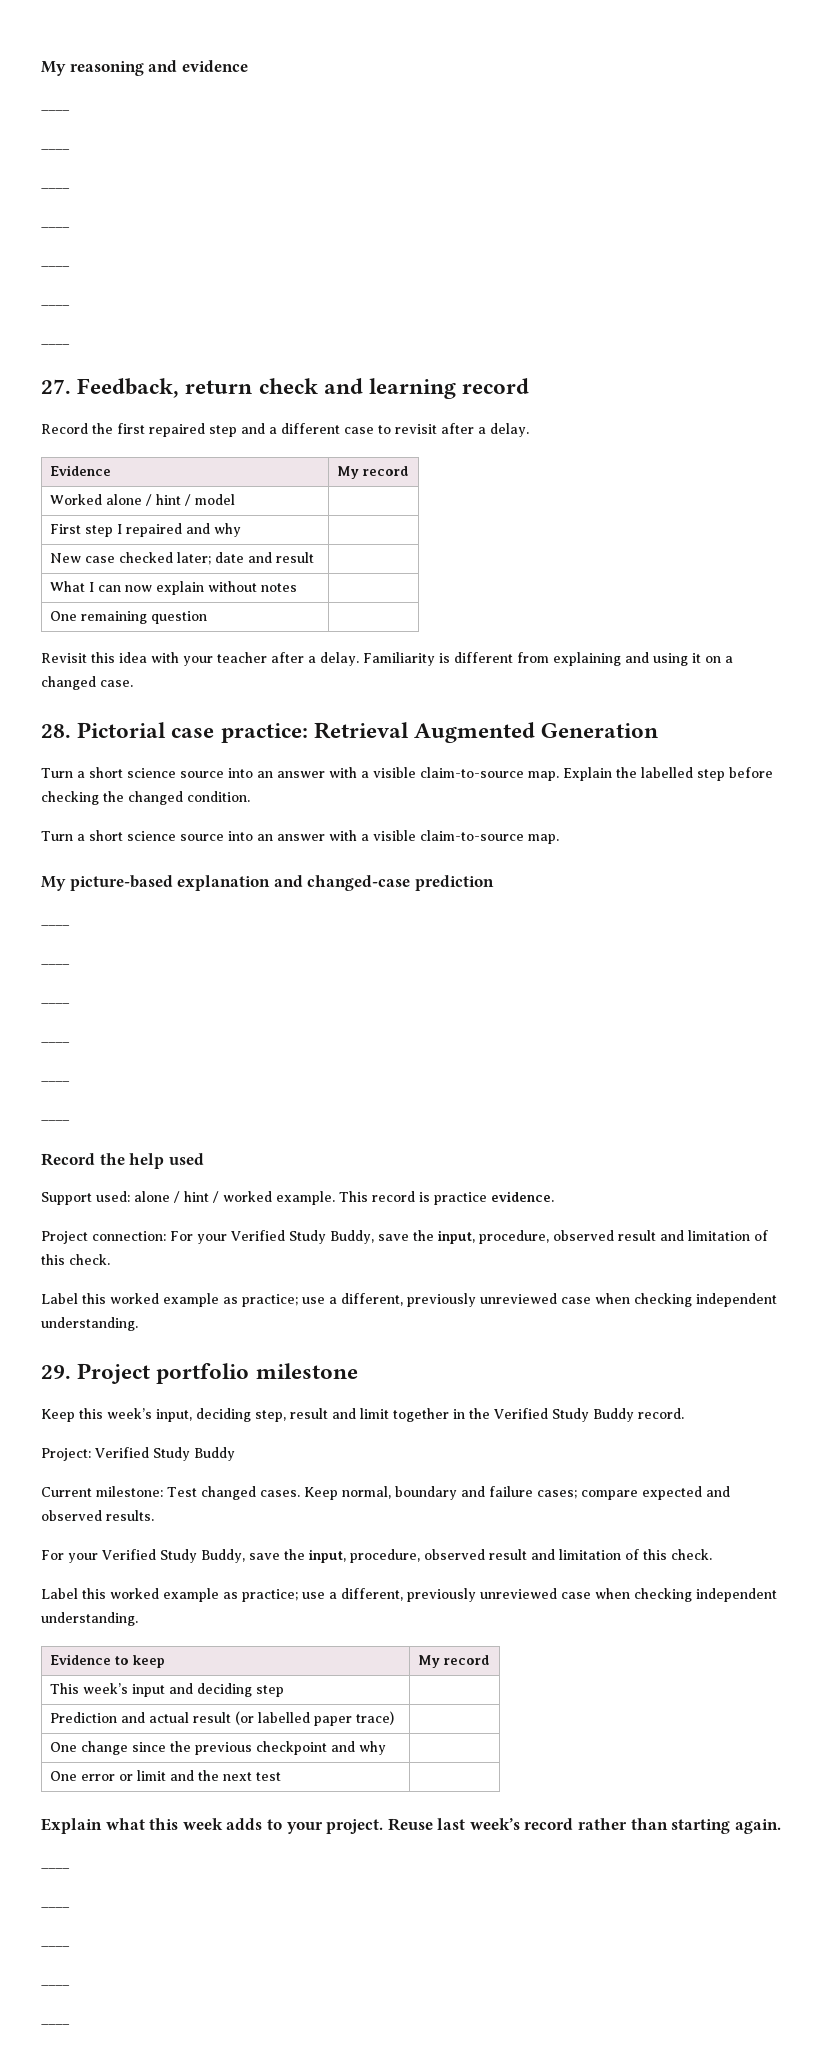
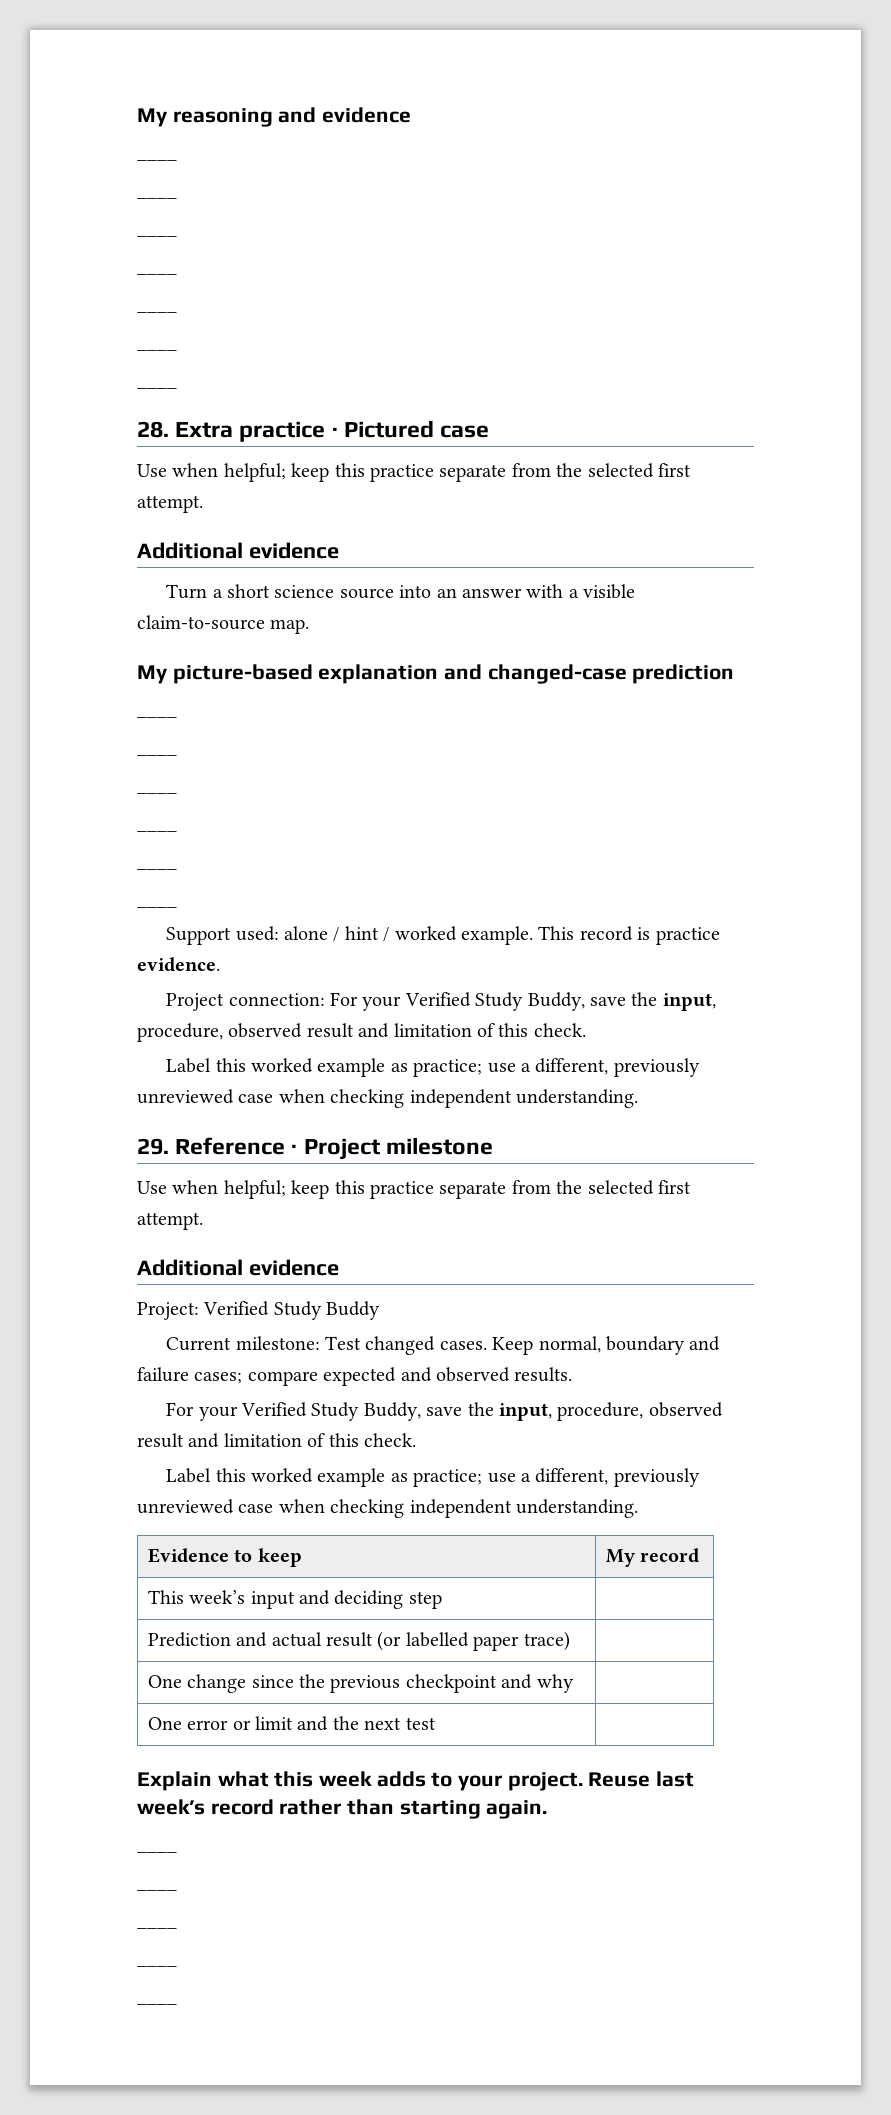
[41,378,530,399] [41,423,529,437] [49,465,111,476] [336,466,408,479] [49,494,235,506] [49,523,241,537] [49,552,314,565] [49,581,297,595] [49,611,207,624] [41,652,733,666] [41,676,133,690] [41,722,659,743] [41,767,773,781] [41,791,250,805] 27. Feedback, return check and learning record // Record the first repaired step and a different case to revisit after a delay. // Evidence | My record // Worked alone / hint / model | // First step I repaired and why | // New case checked later; date and result | // What I can now explain without notes | // One remaining question | // Revisit this idea with your teacher after a delay. Familiarity is different from explaining and using it on a changed case. // 28. Pictorial case practice: Retrieval Augmented Generation // Turn a short science source into an answer with a visible claim-to-source map. Explain the labelled step before checking the changed condition. -> [137,420,490,442] [137,463,691,482] [137,495,203,513] [137,542,339,559] 28. Extra practice · Pictured case // Use when helpful; keep this practice separate from the selected first attempt. // Additional evidence
[41,1153,204,1169] // Record the help used -> (177, 906) none
[77,1363,358,1384] [41,1408,684,1422] Project portfolio milestone // Keep this week’s input, deciding step, result and limit together in the Verified Study Buddy record. -> [175,1137,493,1160] [137,1180,691,1199] [137,1212,203,1230] [137,1259,339,1276] Reference · Project milestone // Use when helpful; keep this practice separate from the selected first attempt. // Additional evidence

